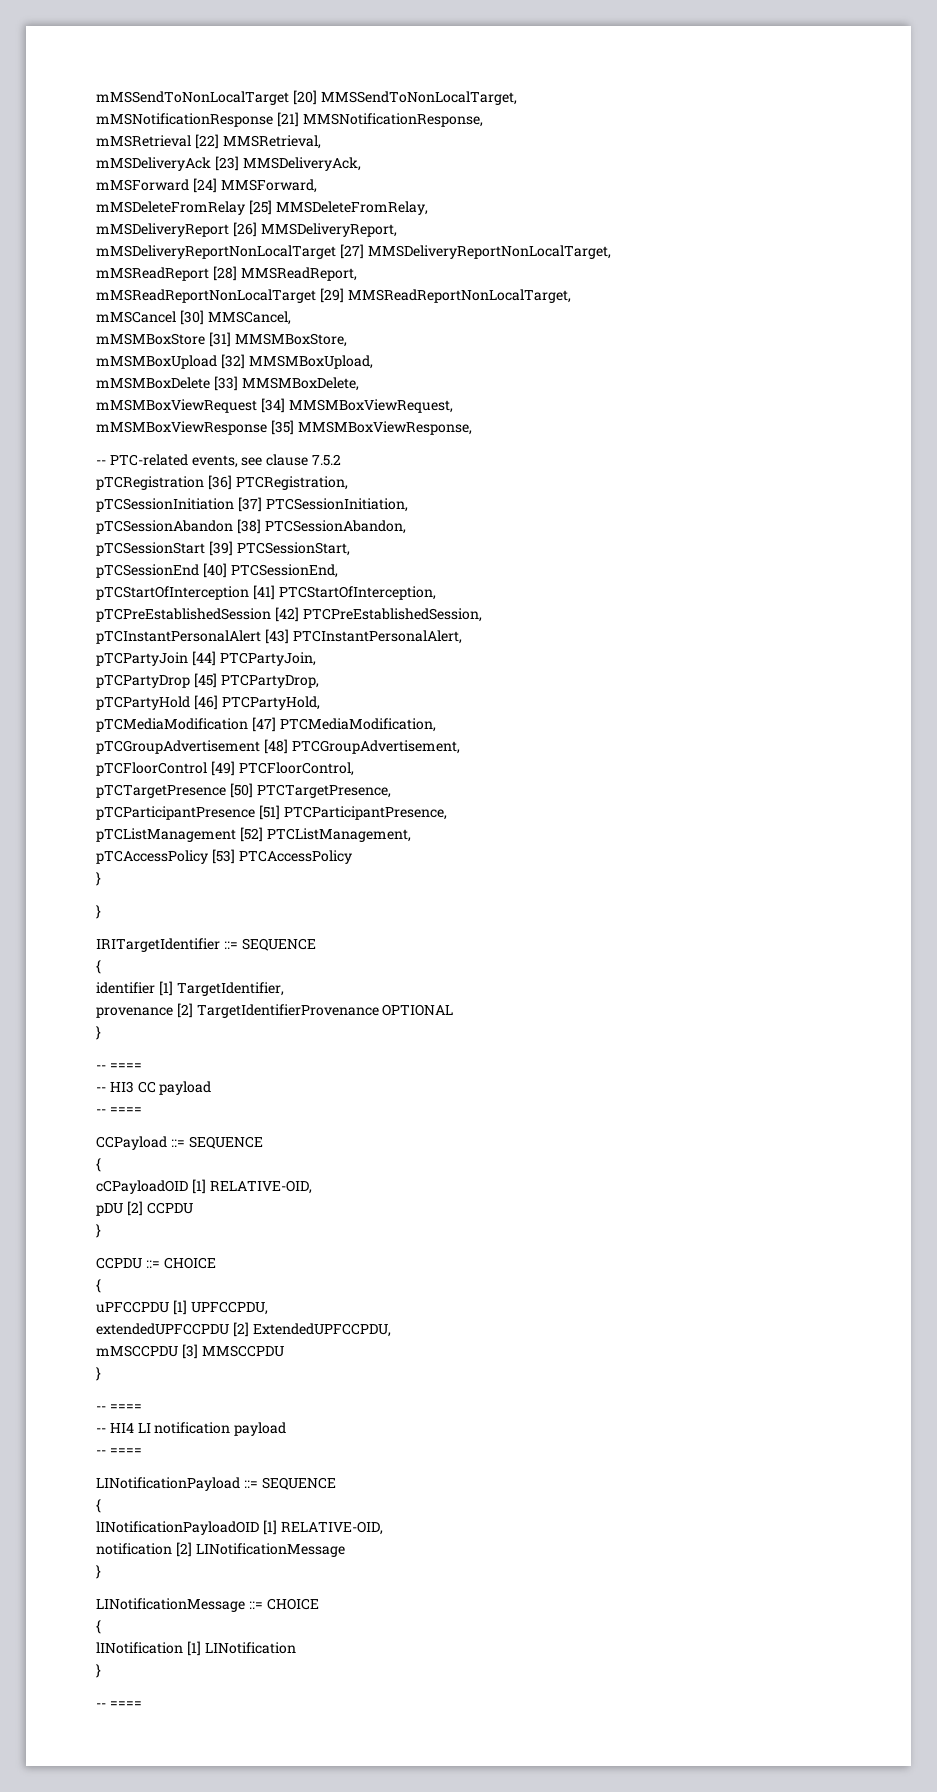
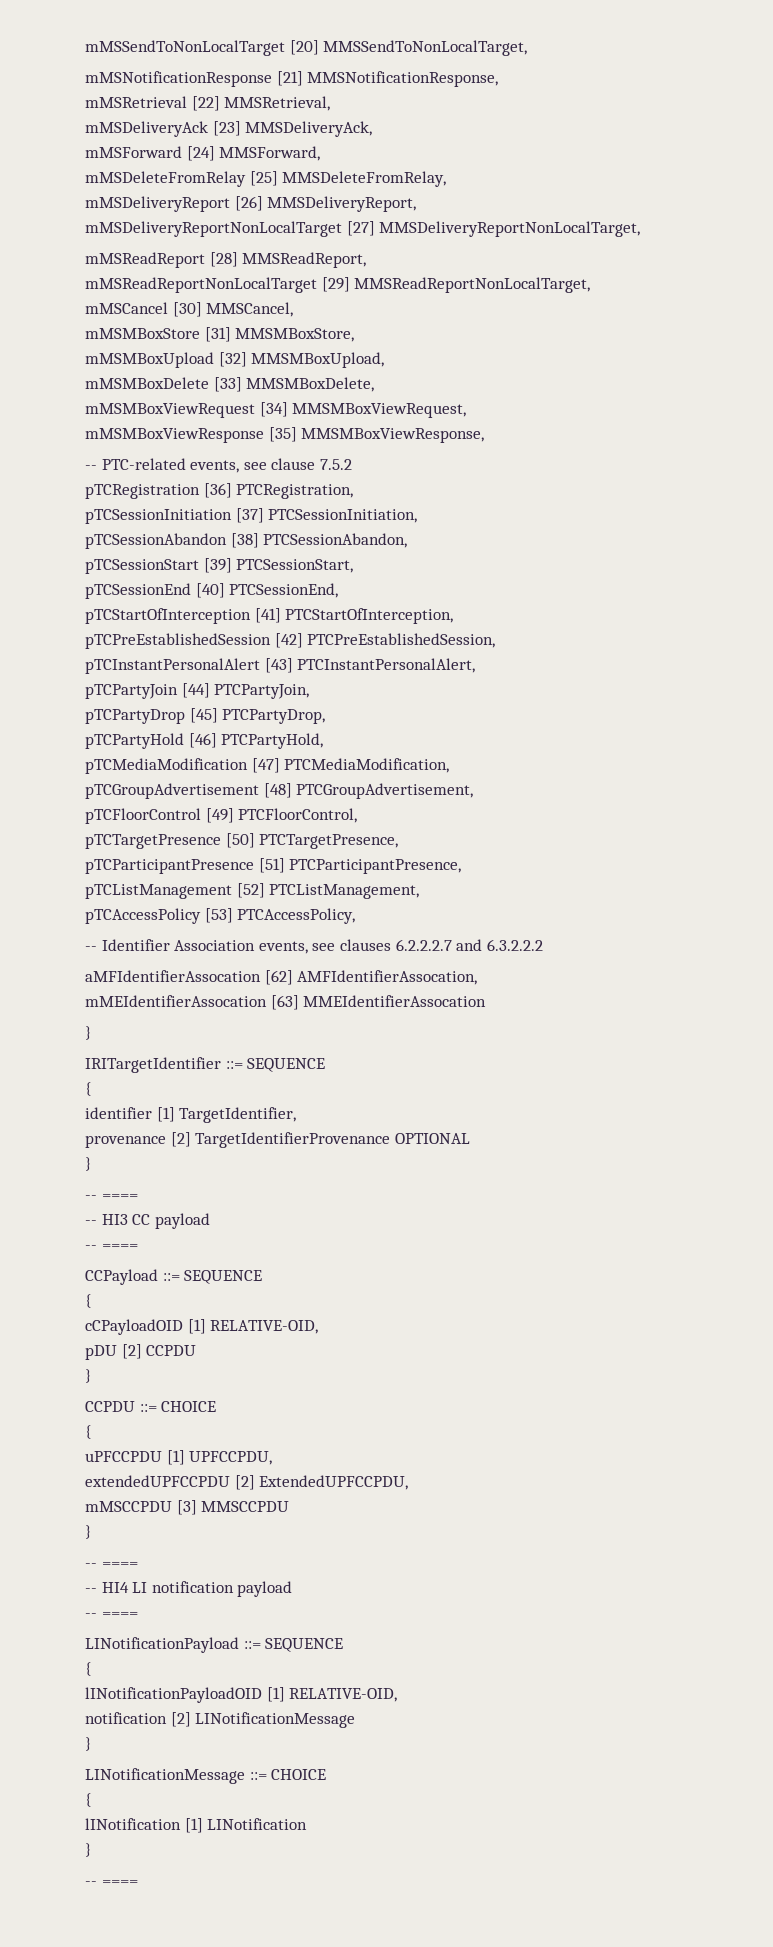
[238,850,352,864] [96,872,101,886] PTCAccessPolicy // } -> [237,908,356,924] [85,939,543,954] [85,970,478,985] [85,995,487,1010] PTCAccessPolicy, // -- Identifier Association events, see clauses 6.2.2.2.7 and 6.3.2.2.2 // aMFIdentifierAssocation [62] AMFIdentifierAssocation, // mMEIdentifierAssocation [63] MMEIdentifierAssocation

